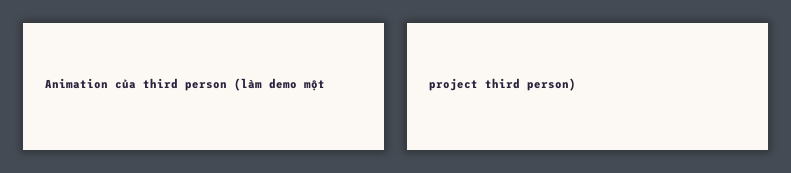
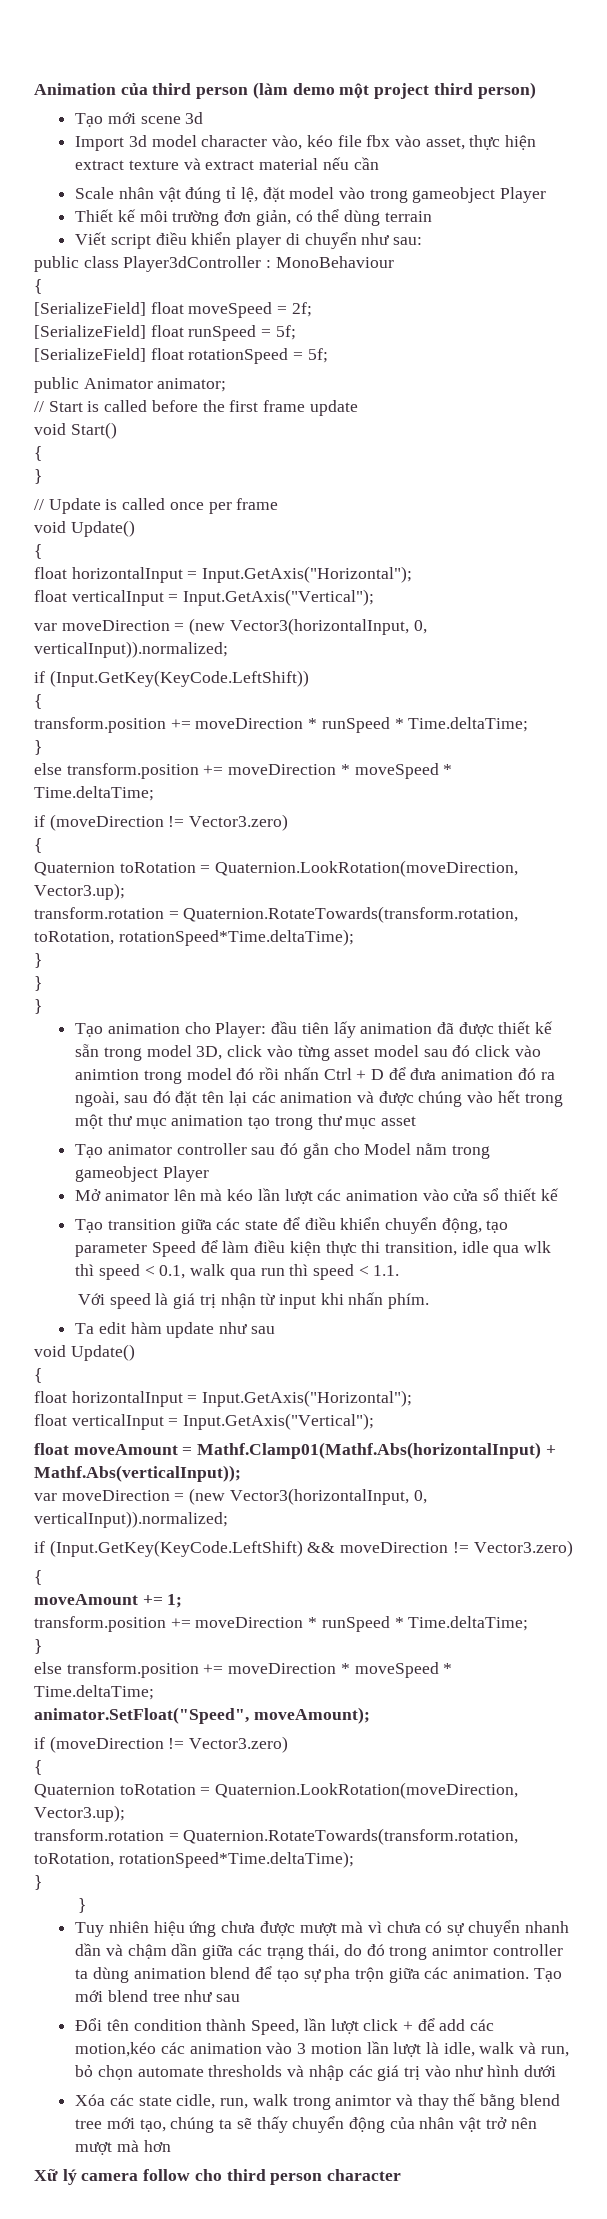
(576, 84) none -> [75,112,204,127] [75,135,537,151] [75,157,379,170] [75,187,547,203] [75,209,432,226] [75,232,422,249] [34,256,394,272] [34,279,42,294] [34,302,312,318] [34,325,296,341] [34,348,328,364] [34,377,227,393] [34,400,358,416] [34,422,117,439] [34,446,42,461] [34,469,42,484] [34,498,279,514] [34,520,135,537] [34,544,42,559] [34,566,413,583] [34,589,375,606] [34,618,427,635] [34,641,228,658] [34,670,309,687] [34,694,42,709] [34,717,529,733] [34,740,42,755] [34,763,453,779] [34,786,154,801] [34,814,289,831] [34,838,42,853] [34,860,519,877] [34,883,125,900] [34,906,519,923] [34,929,354,946] [34,953,42,968] [34,976,42,991] [34,999,42,1014] [75,1021,554,1038] [75,1044,541,1061] [75,1067,555,1084] [75,1090,563,1107] [75,1114,416,1130] [75,1143,490,1159] [75,1166,209,1182] [75,1188,559,1204] [75,1217,509,1234] [75,1240,552,1257] [75,1264,400,1280] [77,1292,430,1309] [75,1322,275,1338] [34,1344,135,1361] [34,1368,42,1383] [34,1390,413,1407] [34,1413,375,1430] [34,1442,556,1459] [34,1465,241,1482] [34,1488,427,1505] [34,1511,228,1528] [34,1540,573,1557] [34,1570,42,1585] [34,1594,183,1608] [34,1616,529,1632] [34,1639,42,1654] [34,1662,453,1678] [34,1685,154,1700] [34,1707,370,1724] [34,1736,289,1753] [34,1760,42,1775] [34,1782,519,1799] [34,1805,125,1822] [34,1828,519,1845] [34,1851,354,1868] [34,1875,42,1890] [77,1898,86,1913] [75,1920,569,1937] [75,1943,563,1960] [75,1966,562,1983] [75,1990,241,2002] [75,2018,495,2035] [75,2041,569,2057] [75,2065,556,2081] [75,2093,560,2110] [75,2116,537,2133] [75,2140,171,2155] [34,2169,402,2185] // Tạo mới scene 3d // Import 3d model character vào, kéo file fbx vào asset, thực hiện extract texture và extract material nếu cần // Scale nhân vật đúng tỉ lệ, đặt model vào trong gameobject Player // Thiết kế môi trường đơn giản, có thể dùng terrain // Viết script điều khiển player di chuyển như sau: // public class Player3dController : MonoBehaviour // { // [SerializeField] float moveSpeed = 2f; // [SerializeField] float runSpeed = 5f; // [SerializeField] float rotationSpeed = 5f; // public Animator animator; // // Start is called before the first frame update // void Start() // { // } // // Update is called once per frame // void Update() // { // float horizontalInput = Input.GetAxis("Horizontal"); // float verticalInput = Input.GetAxis("Vertical"); // var moveDirection = (new Vector3(horizontalInput, 0, verticalInput)).normalized; // if (Input.GetKey(KeyCode.LeftShift)) // { // transform.position += moveDirection * runSpeed * Time.deltaTime; // } // else transform.position += moveDirection * moveSpeed * Time.deltaTime; // if (moveDirection != Vector3.zero) // { // Quaternion toRotation = Quaternion.LookRotation(moveDirection, Vector3.up); // transform.rotation = Quaternion.RotateTowards(transform.rotation, toRotation, rotationSpeed*Time.deltaTime); // } // } // } // Tạo animation cho Player: đầu tiên lấy animation đã được thiết kế sẵn trong model 3D, click vào từng asset model sau đó click vào animtion trong model đó rồi nhấn Ctrl + D để đưa animation đó ra ngoài, sau đó đặt tên lại các animation và được chúng vào hết trong một thư mục animation tạo trong thư mục asset // Tạo animator controller sau đó gắn cho Model nằm trong gameobject Player // Mở animator lên mà kéo lần lượt các animation vào cửa sổ thiết kế // Tạo transition giữa các state để điều khiển chuyển động, tạo parameter Speed để làm điều kiện thực thi transition, idle qua wlk thì speed < 0.1, walk qua run thì speed < 1.1. // Với speed là giá trị nhận từ input khi nhấn phím. // Ta edit hàm update như sau // void Update() // { // float horizontalInput = Input.GetAxis("Horizontal"); // float verticalInput = Input.GetAxis("Vertical"); // float moveAmount = Mathf.Clamp01(Mathf.Abs(horizontalInput) + Mathf.Abs(verticalInput)); // var moveDirection = (new Vector3(horizontalInput, 0, verticalInput)).normalized; // if (Input.GetKey(KeyCode.LeftShift) && moveDirection != Vector3.zero) // { // moveAmount += 1; // transform.position += moveDirection * runSpeed * Time.deltaTime; // } // else transform.position += moveDirection * moveSpeed * Time.deltaTime; // animator.SetFloat("Speed", moveAmount); // if (moveDirection != Vector3.zero) // { // Quaternion toRotation = Quaternion.LookRotation(moveDirection, Vector3.up); // transform.rotation = Quaternion.RotateTowards(transform.rotation, toRotation, rotationSpeed*Time.deltaTime); // } // } // Tuy nhiên hiệu ứng chưa được mượt mà vì chưa có sự chuyển nhanh dần và chậm dần giữa các trạng thái, do đó trong animtor controller ta dùng animation blend để tạo sự pha trộn giữa các animation. Tạo mới blend tree như sau // Đổi tên condition thành Speed, lần lượt click + để add các motion,kéo các animation vào 3 motion lần lượt là idle, walk và run, bỏ chọn automate thresholds và nhập các giá trị vào như hình dưới // Xóa các state cidle, run, walk trong animtor và thay thế bằng blend tree mới tạo, chúng ta sẽ thấy chuyển động của nhân vật trở nên mượt mà hơn // Xữ lý camera follow cho third person character

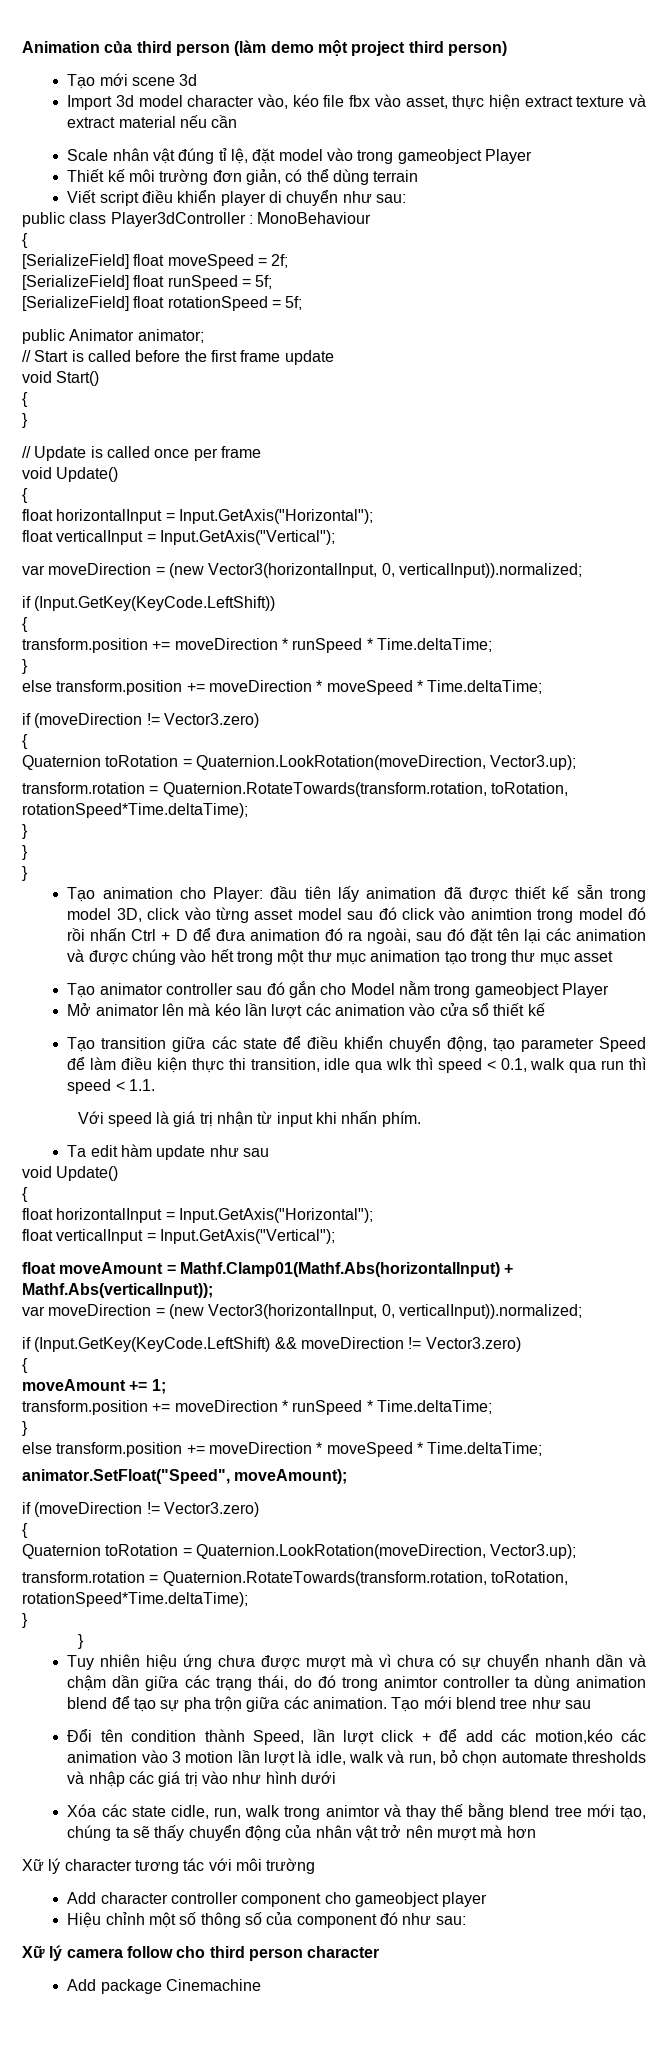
(171, 2146) none -> [22,1858,316,1874] [67,1892,488,1907] [67,1912,466,1928] // Xữ lý character tương tác với môi trường // Add character controller component cho gameobject player // Hiệu chỉnh một số thông số của component đó như sau:
(402, 2175) none -> [67,1979,261,1994] // Add package Cinemachine

